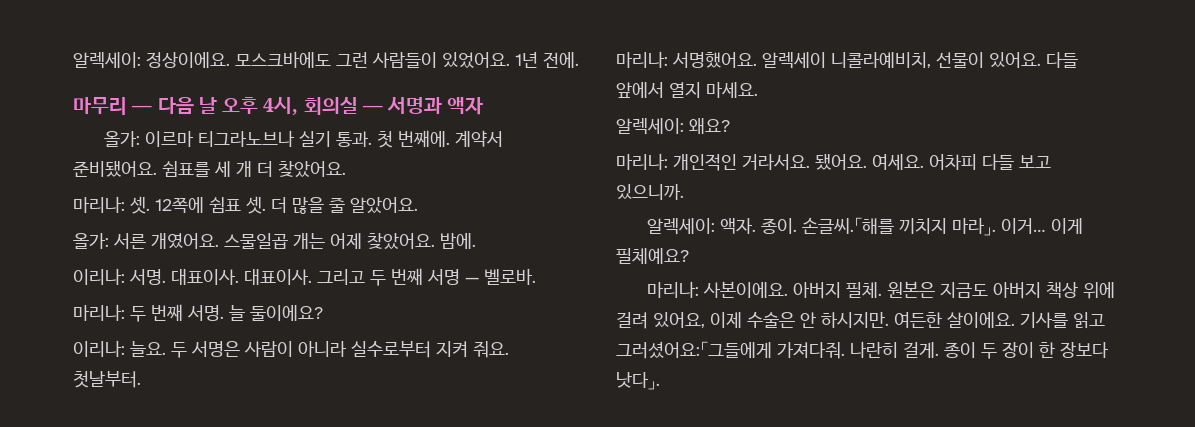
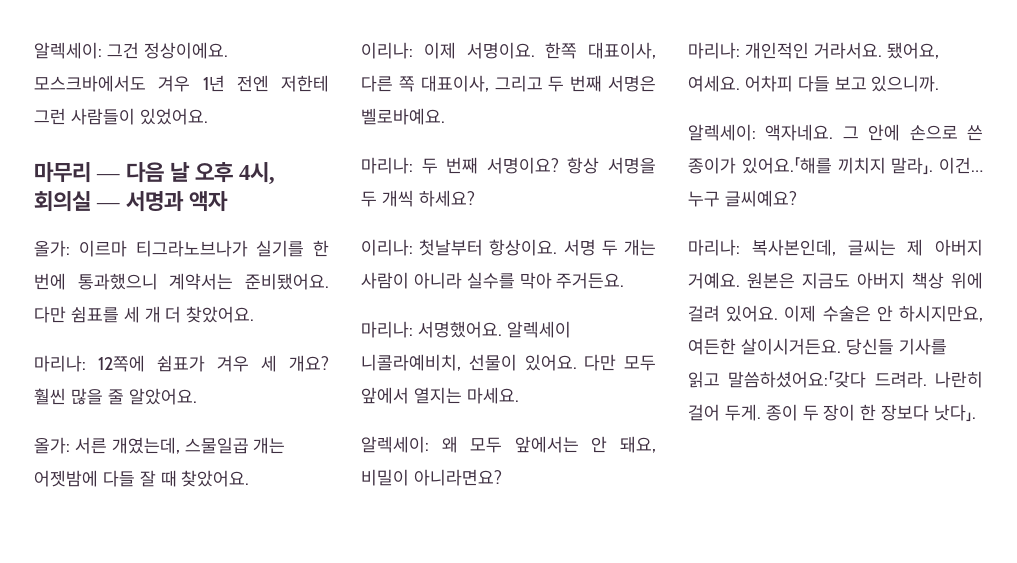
[73,51,331,69] 알렉세이: 정상이에요. 모스크바에도 -> [34,42,228,59] [34,75,329,92] 알렉세이: 그건 정상이에요. 모스크바에서도 겨우 1년 전엔 저한테
[515,52,579,68] 1년 전에. -> (208, 116) none
[198,130,504,148] [73,161,157,177] 티그라노브나 실기 통과. 첫 번째에. 계약서 준비됐어요. -> [135,240,329,257] [34,273,329,290] [34,306,66,323] 티그라노브나가 실기를 한 번에 통과했으니 계약서는 준비됐어요. 다만
[130,196,287,214] 셋. 12쪽에 쉼표 셋. 더 -> [98,355,329,372] [34,388,66,405] 12쪽에 쉼표가 겨우 세 개요? 훨씬
[151,233,219,249] 개였어요. -> [111,437,180,454] 개였는데,
[330,233,476,250] [73,268,536,286] [73,304,323,322] [73,340,509,358] [73,371,141,388] 어제 찾았어요. 밤에. // 이리나: 서명. 대표이사. 대표이사. 그리고 두 번째 서명 — 벨로바. // 마리나: 두 번째 서명. 늘 둘이에요? // 이리나: 늘요. 두 서명은 사람이 아니라 실수로부터 지켜 줘요. 첫날부터. -> [34,470,250,487] [361,42,656,59] [361,75,656,92] [361,108,445,125] [361,157,656,174] [361,190,475,207] [361,239,656,256] [361,272,625,289] 어젯밤에 다들 잘 때 찾았어요. // 이리나: 이제 서명이요. 한쪽 대표이사, 다른 쪽 대표이사, 그리고 두 번째 서명은 벨로바예요. // 마리나: 두 번째 서명이요? 항상 서명을 두 개씩 하세요? // 이리나: 첫날부터 항상이요. 서명 두 개는 사람이 아니라 실수를 막아 주거든요.
[1046,52,1078,68] [616,82,758,98] [616,118,730,135] 다들 앞에서 열지 마세요. // 알렉세이: 왜요? -> [584,354,656,371] [361,387,519,404] [361,436,656,453] [361,469,502,486] 다만 모두 앞에서 열지는 마세요. // 알렉세이: 왜 모두 앞에서는 안 돼요, 비밀이 아니라면요?
[815,154,867,170] 됐어요. -> [886,42,939,59] 됐어요,
[720,217,1084,236] [616,248,689,264] [647,281,883,299] 액자. 종이. 손글씨.「해를 끼치지 마라」. 이거… 이게 필체예요? // 마리나: 사본이에요. 아버지 필체. -> [765,124,983,141] [688,157,983,175] [688,190,797,207] [688,239,983,256] [688,272,740,289] 액자네요. 그 안에 손으로 쓴 종이가 있어요.「해를 끼치지 말라」. 이건… 누구 글씨예요? // 마리나: 복사본인데, 글씨는 제 아버지 거예요.
[653,312,705,328] 있어요, -> [726,305,779,322] 있어요.
[821,312,1105,329] [616,341,939,359] 하시지만. 여든한 살이에요. 기사를 읽고 그러셨어요:「그들에게 가져다줘. 나란히 걸게. -> [899,305,983,322] [688,338,947,355] [688,371,983,388] [688,404,761,421] 하시지만요, 여든한 살이시거든요. 당신들 기사를 읽고 말씀하셨어요:「갖다 드려라. 나란히 걸어 두게.

